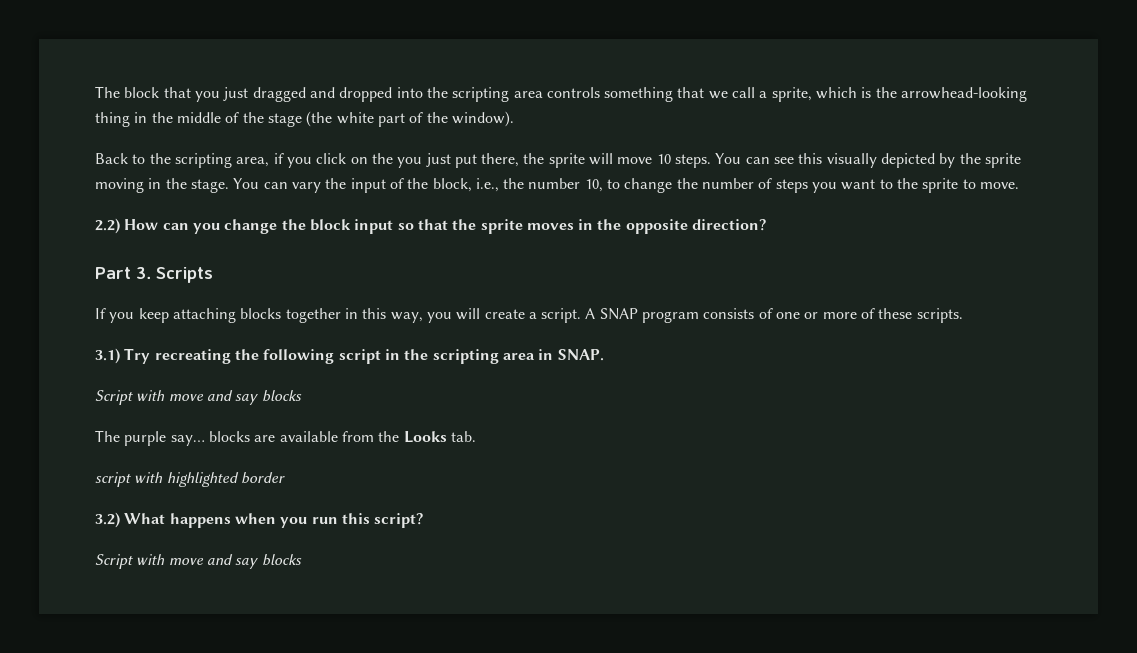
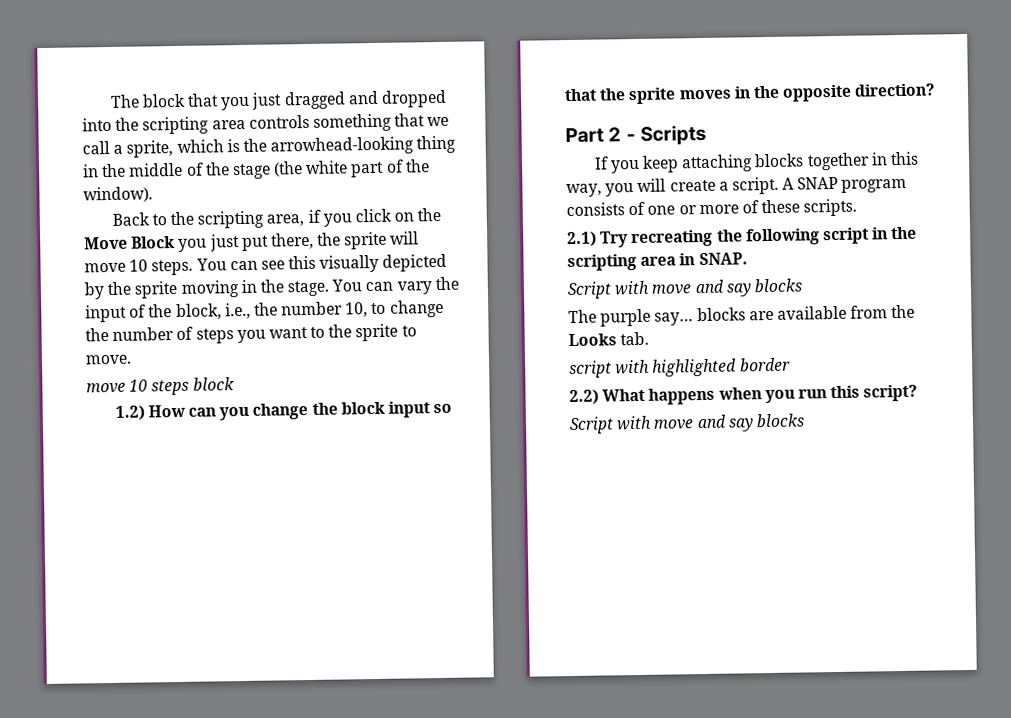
(393, 158) none -> [84,236,176,250] Move Block
[95,218,120,234] 2.2) -> [86,377,235,396] [114,405,145,421] move 10 steps block // 1.2)
[136,267,151,279] 3. -> [608,127,636,142] 2 -
[95,348,120,364] 3.1) -> [567,231,597,248] 2.1)
[95,512,120,528] 3.2) -> [569,389,599,406] 2.2)

